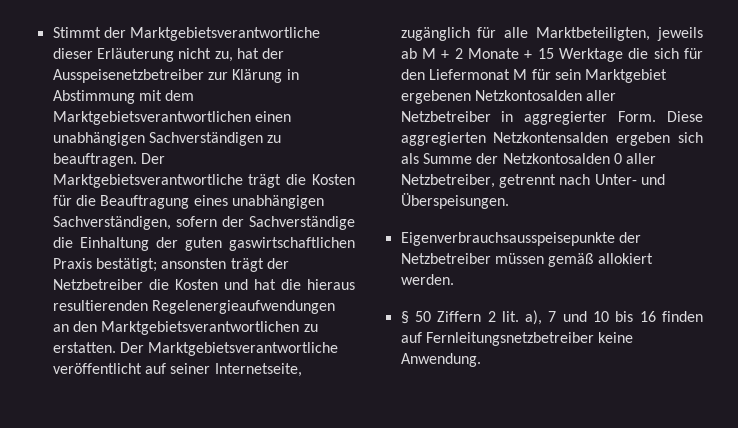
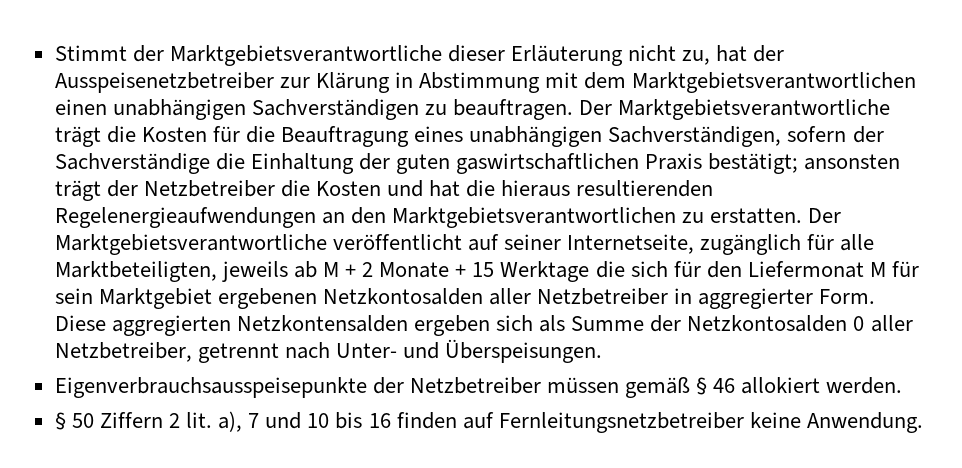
(594, 260) none -> [696,377,736,395] § 46

